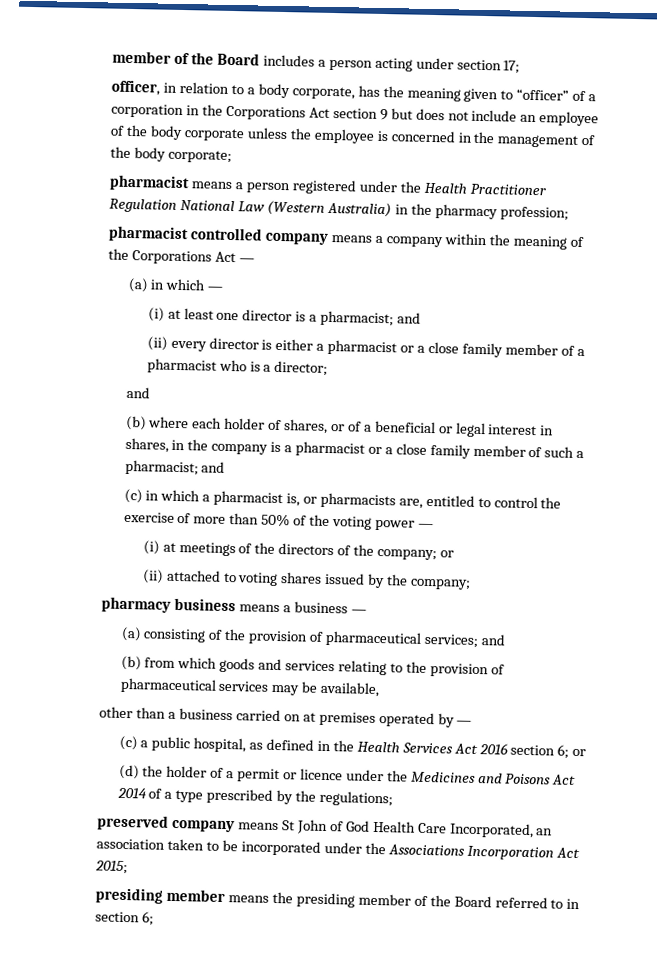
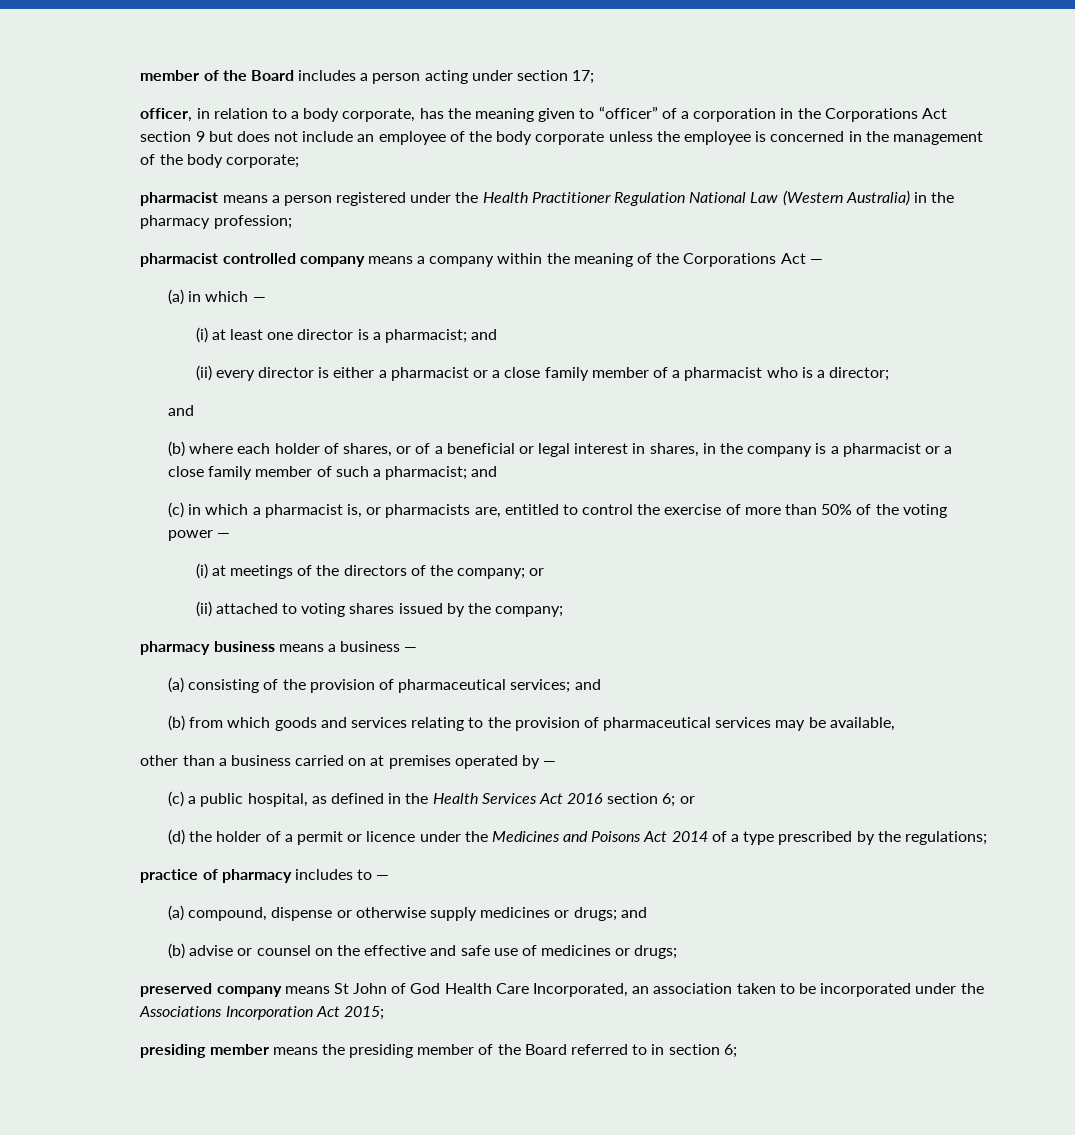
(393, 798) none -> [140,869,390,883] [168,905,647,921] [168,943,678,959] // practice of pharmacy includes to — // (a) compound, dispense or otherwise supply medicines or drugs; and // (b) advise or counsel on the effective and safe use of medicines or drugs;

